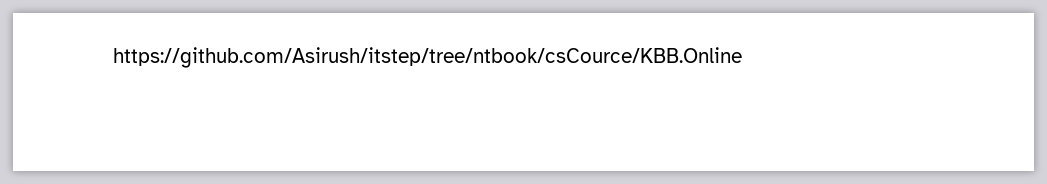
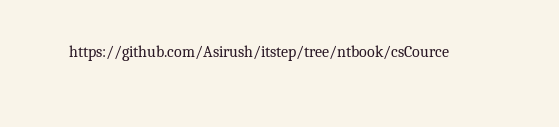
[113,47,742,68] https://github.com/Asirush/itstep/tree/ntbook/csCource/KBB.Online -> [69,45,449,61] https://github.com/Asirush/itstep/tree/ntbook/csCource

